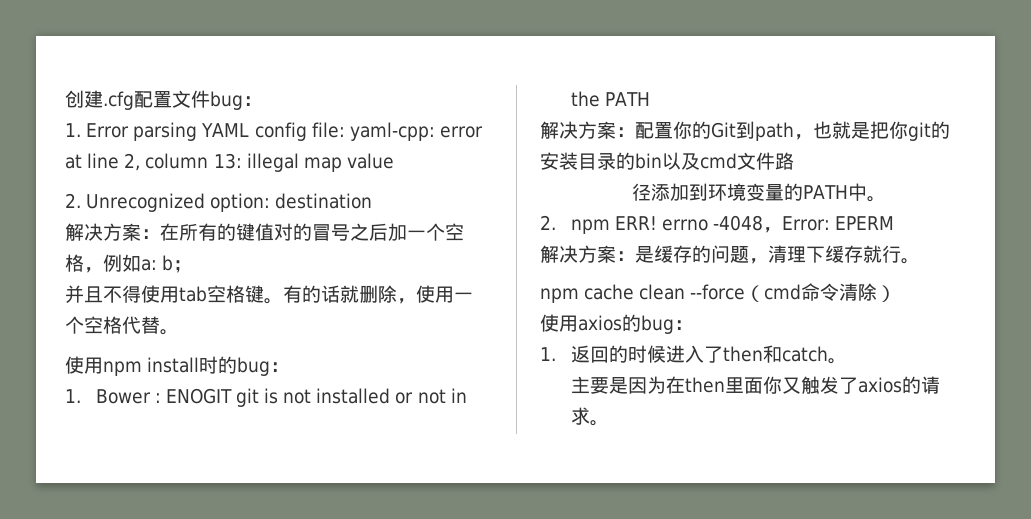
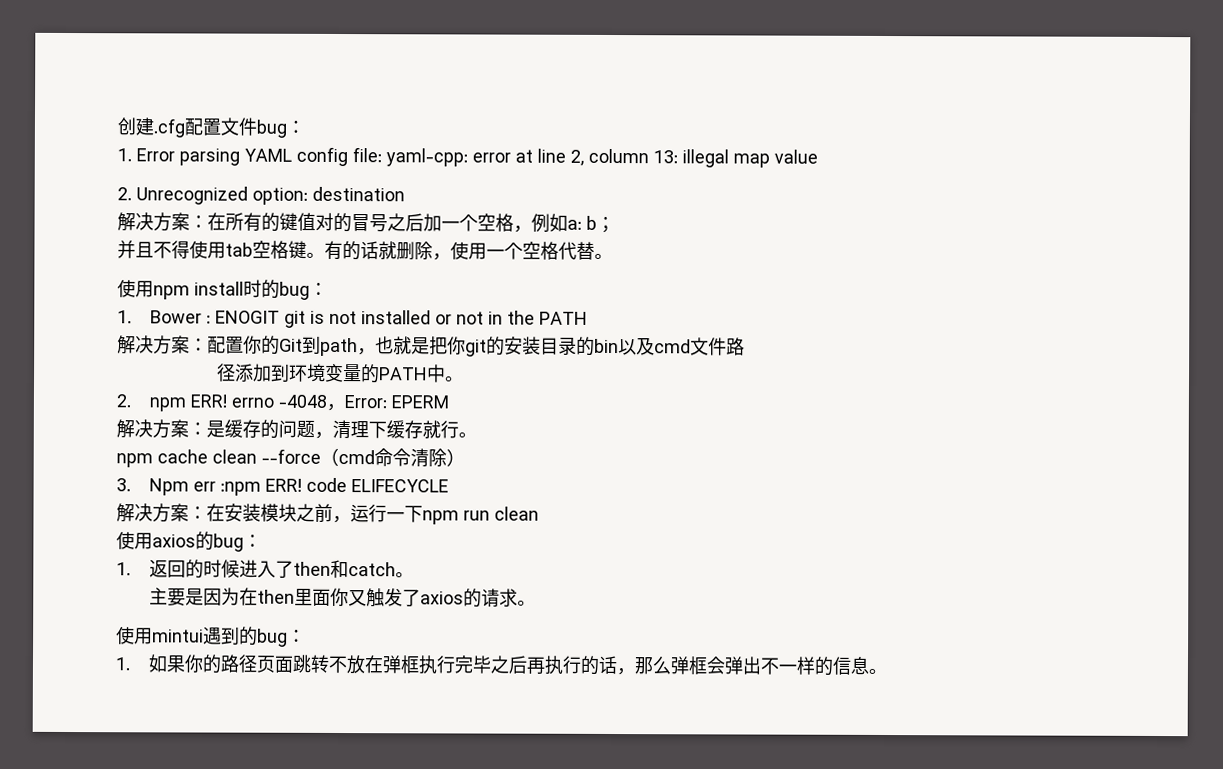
(897, 293) none -> [116,477,450,496] [116,503,539,525] // 3. Npm err :npm ERR! code ELIFECYCLE // 解决方案：在安装模块之前，运行一下npm run clean
(609, 423) none -> [116,626,306,647] [115,654,888,676] // 使用mintui遇到的bug： // 1.如果你的路径页面跳转不放在弹框执行完毕之后再执行的话，那么弹框会弹出不一样的信息。

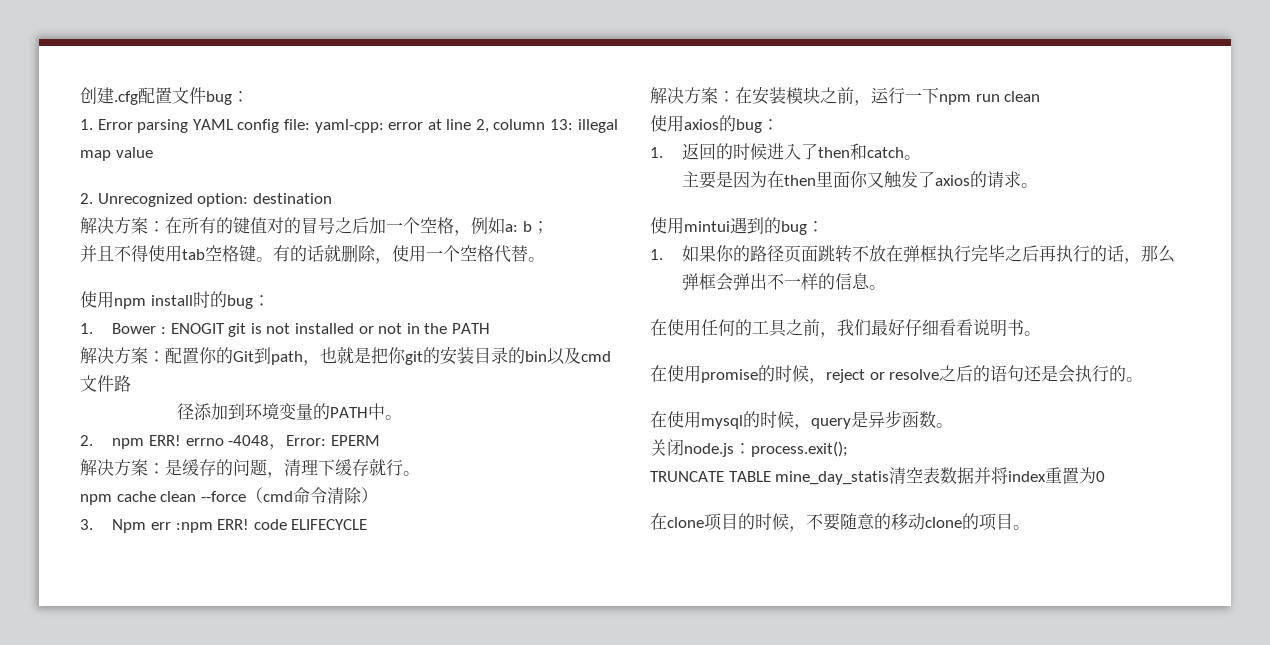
(888, 671) none -> [650,319,1041,338] [650,365,1144,384] [650,410,953,430] [650,439,848,457] [650,467,1106,485] [650,513,1030,532] // 在使用任何的工具之前，我们最好仔细看看说明书。 // 在使用promise的时候，reject or resolve之后的语句还是会执行的。 // 在使用mysql的时候，query是异步函数。 // 关闭node.js：process.exit(); // TRUNCATE TABLE mine_day_statis清空表数据并将index重置为0 // 在clone项目的时候，不要随意的移动clone的项目。

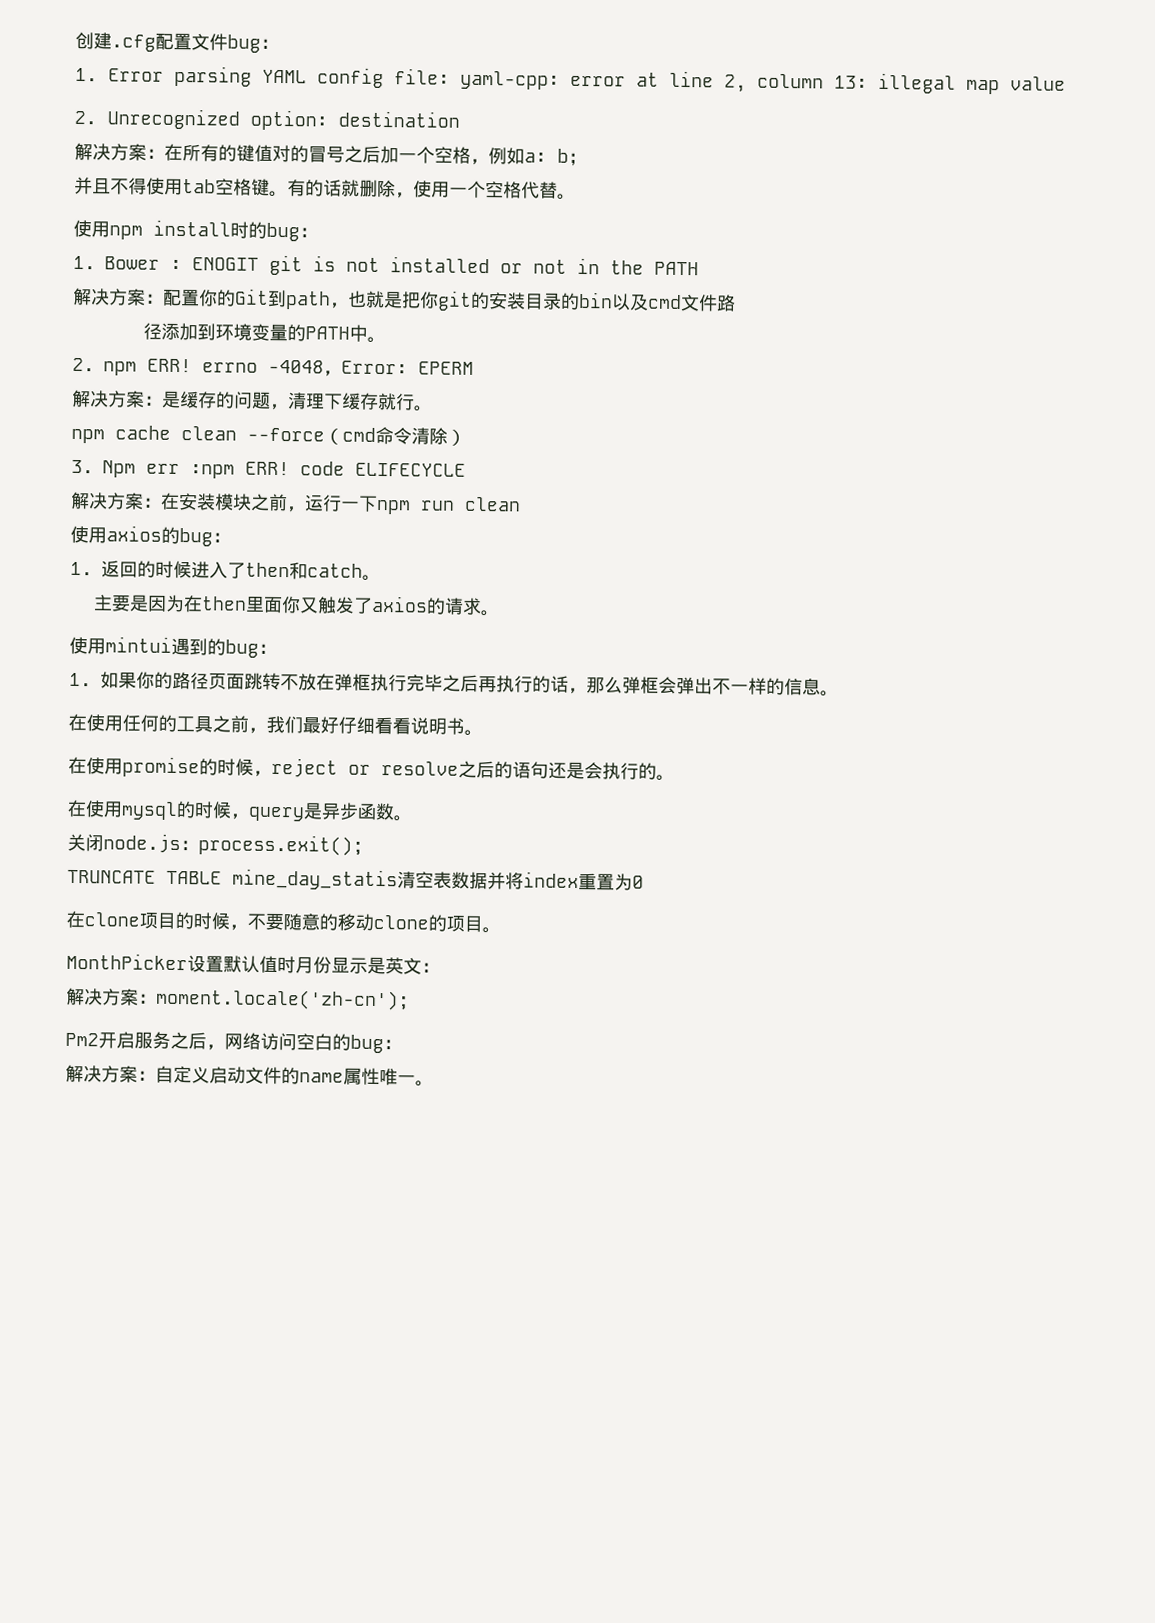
(1030, 527) none -> [66,952,440,975] [66,987,410,1011] [65,1031,402,1054] [65,1064,434,1087] // MonthPicker设置默认值时月份显示是英文： // 解决方案：moment.locale('zh-cn'); // Pm2开启服务之后，网络访问空白的bug： // 解决方案：自定义启动文件的name属性唯一。

